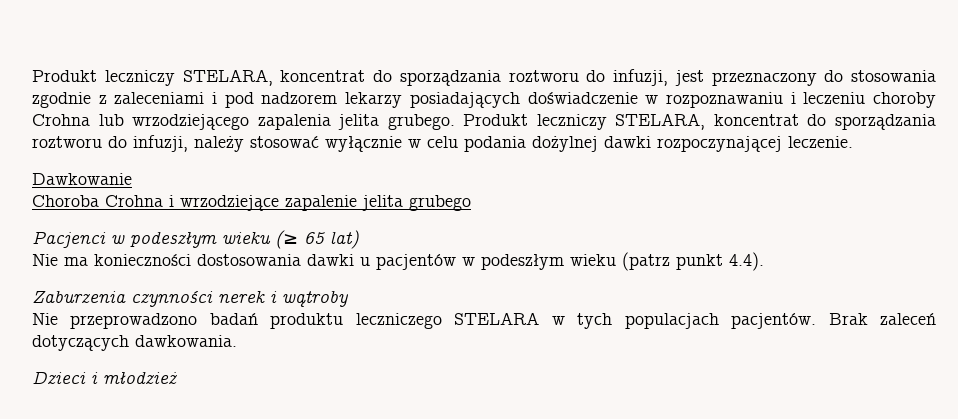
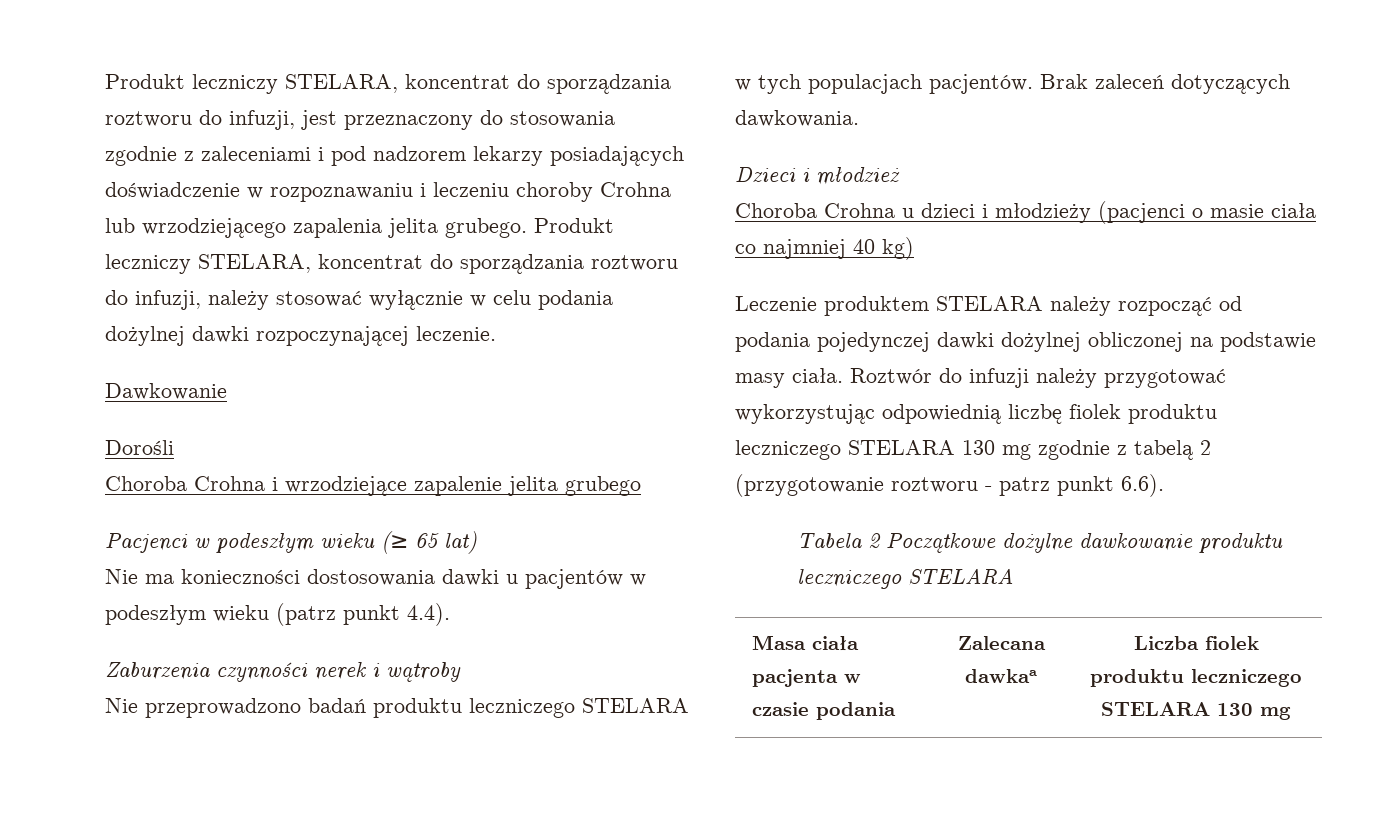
(132, 179) none -> [105,440,174,455] // Dorośli
(177, 378) none -> [735,201,1316,224] [735,237,914,260] [735,296,1242,316] [735,332,1316,352] [735,368,1226,388] [735,404,1217,424] [735,440,1211,460] [735,474,1164,497] [796,533,1283,553] [796,568,1013,589] [751,635,859,651] [751,669,861,687] [751,702,896,720] [957,636,1046,650] [965,669,1037,683] [1133,636,1259,650] [1090,669,1302,687] [1101,702,1291,720] // Choroba Crohna u dzieci i młodzieży (pacjenci o masie ciała co najmniej 40 kg) // Leczenie produktem STELARA należy rozpocząć od podania pojedynczej dawki dożylnej obliczonej na podstawie masy ciała. Roztwór do infuzji należy przygotować wykorzystując odpowiednią liczbę fiolek produktu leczniczego STELARA 130 mg zgodnie z tabelą 2 (przygotowanie roztworu - patrz punkt 6.6). // Tabela 2 Początkowe dożylne dawkowanie produktu leczniczego STELARA // Masa ciała pacjenta w czasie podania | Zalecana dawkaa | Liczba fiolek produktu leczniczego STELARA 130 mg

